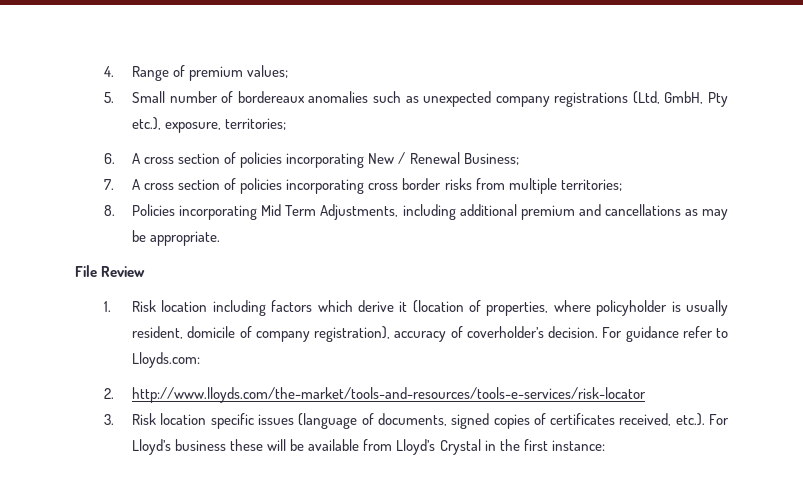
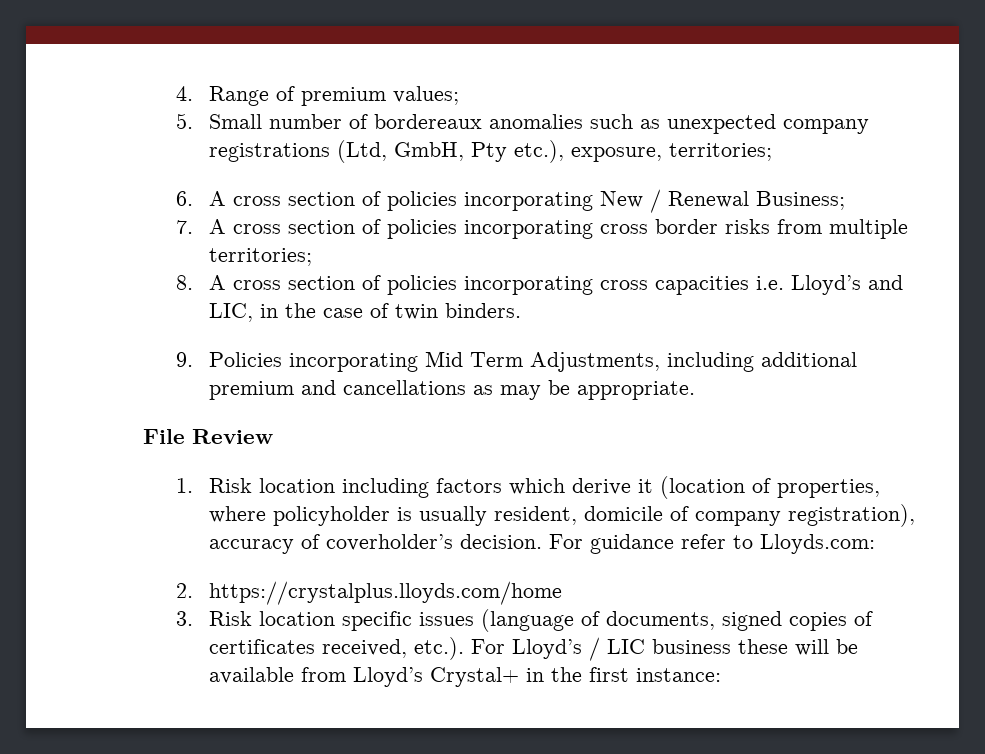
(115, 210) none -> [208,275,903,295] [208,303,521,322] [175,352,193,367] A cross section of policies incorporating cross capacities i.e. Lloyd’s and LIC, in the case of twin binders. // 9.
[132,387,647,403] http://www.lloyds.com/the-market/tools-and-resources/tools-e-services/risk-locator -> [208,581,562,605] https://crystalplus.lloyds.com/home
(172, 447) none -> [588,637,645,661] / LIC
[439,439,481,455] Crystal -> [429,667,519,687] Crystal+

